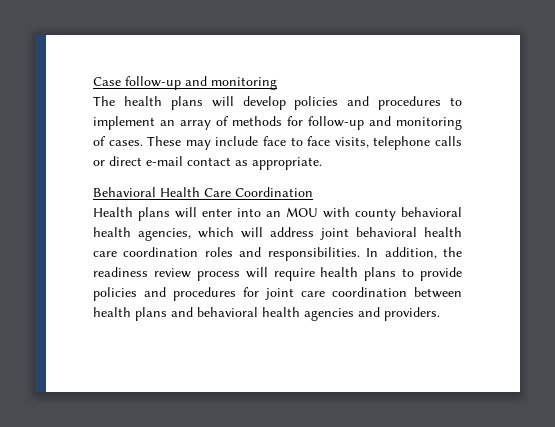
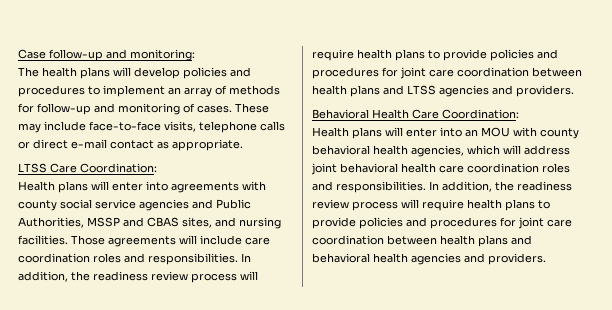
[211,77,277,90] monitoring -> [130,49,195,61] monitoring:
[263,136,331,146] face to face -> [89,121,161,131] face-to-face
(322, 163) none -> [18,163,157,173] [18,181,266,193] [18,199,251,211] [18,217,281,229] [18,235,270,247] [18,253,251,265] [18,271,258,283] [312,49,558,61] [312,67,582,79] [312,85,574,97] // LTSS Care Coordination: // Health plans will enter into agreements with county social service agencies and Public Authorities, MSSP and CBAS sites, and nursing facilities. Those agreements will include care coordination roles and responsibilities. In addition, the readiness review process will require health plans to provide policies and procedures for joint care coordination between health plans and LTSS agencies and providers.
[235,187,313,197] Coordination -> [442,109,519,119] Coordination:

